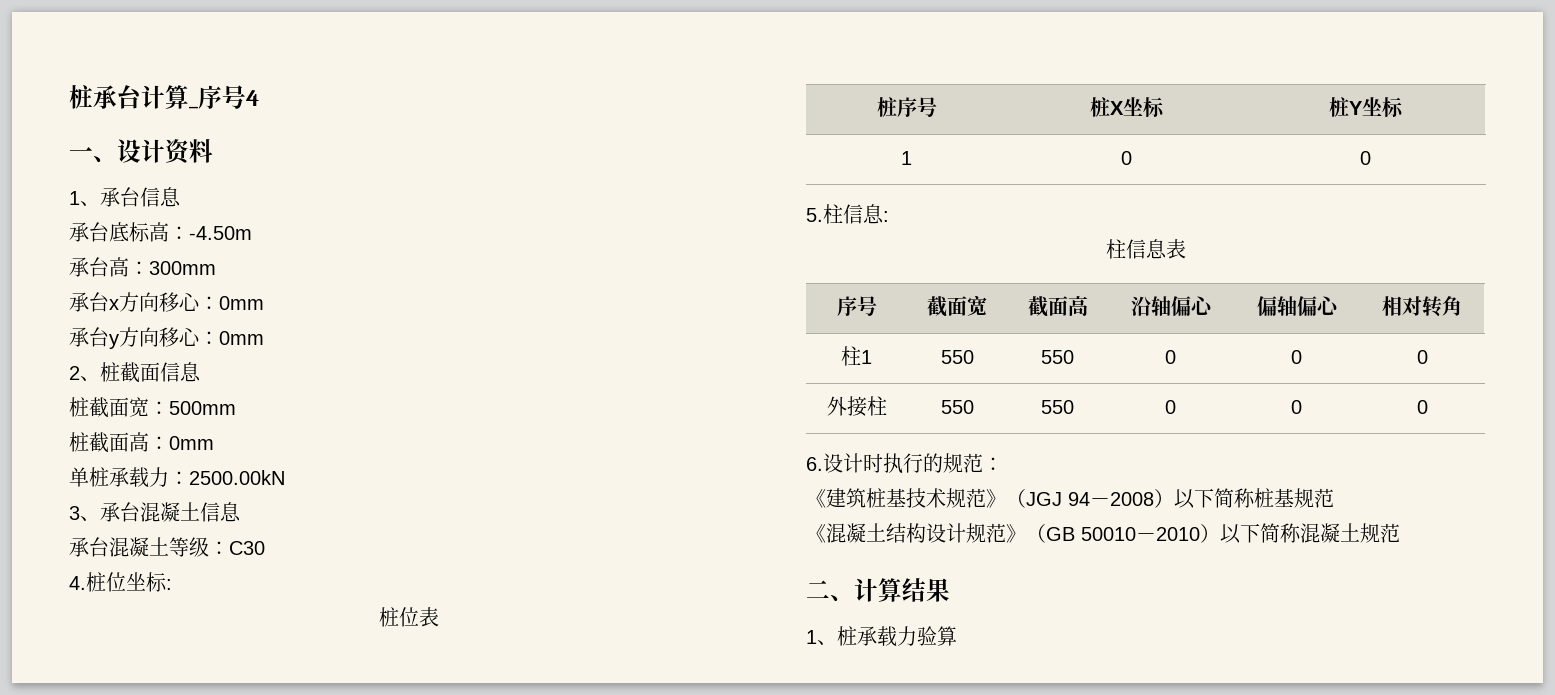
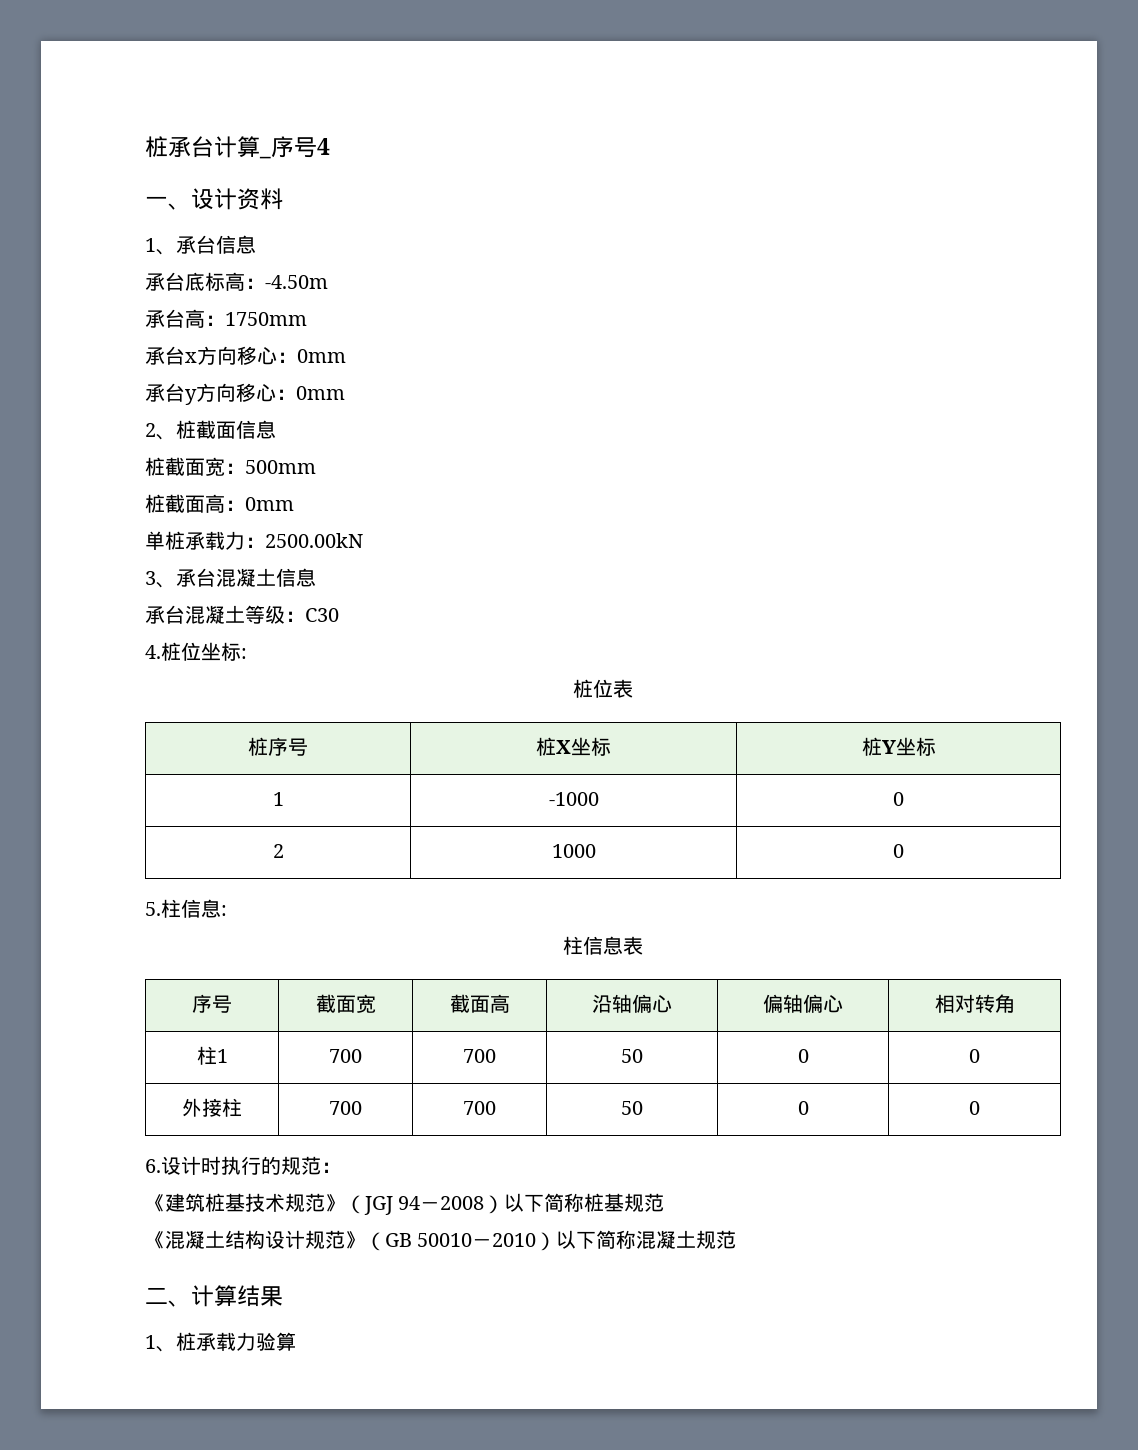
[149,261,216,275] 300mm -> [225,312,307,326] 1750mm
[1120,151,1132,165] | 0 -> [548,792,599,806] [892,792,904,806] [272,844,284,858] [551,844,596,858] | -1000 | 0 // 2 | 1000
[940,350,974,364] [1041,350,1074,364] [1165,350,1176,364] 550 | 550 | 0 -> [329,1049,362,1063] [463,1049,496,1063] [621,1049,643,1063] 700 | 700 | 50
[940,400,974,414] [1041,400,1074,414] [1165,400,1176,414] 550 | 550 | 0 -> [329,1101,362,1115] [463,1101,496,1115] [621,1101,643,1115] 700 | 700 | 50

